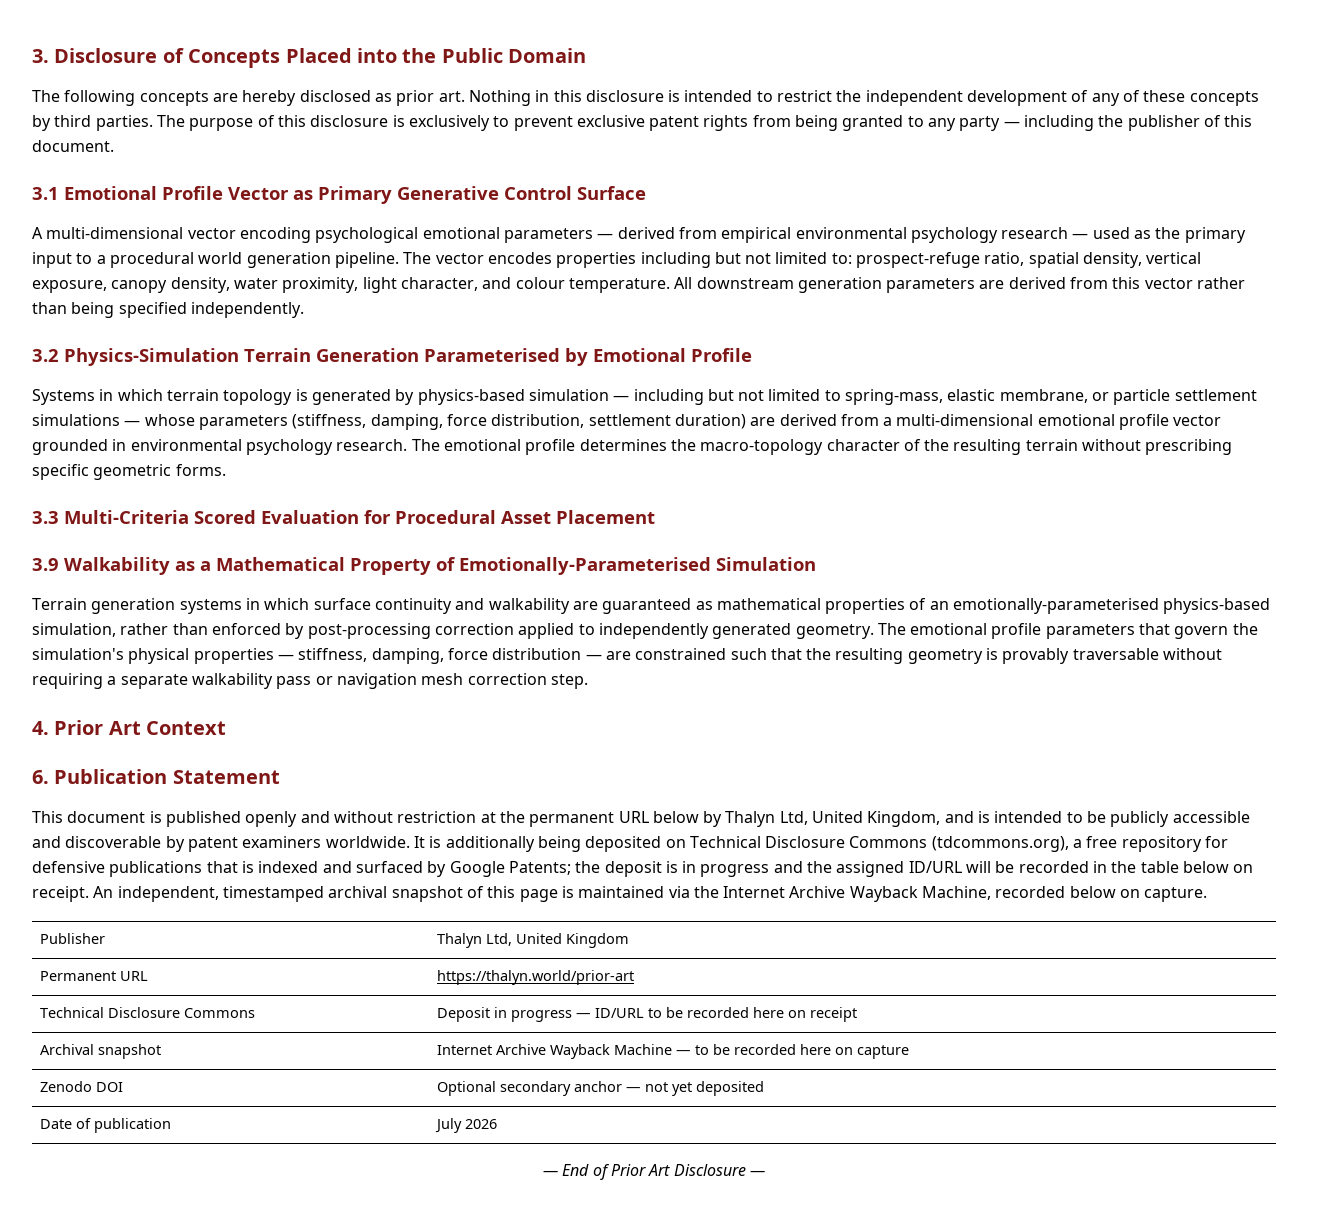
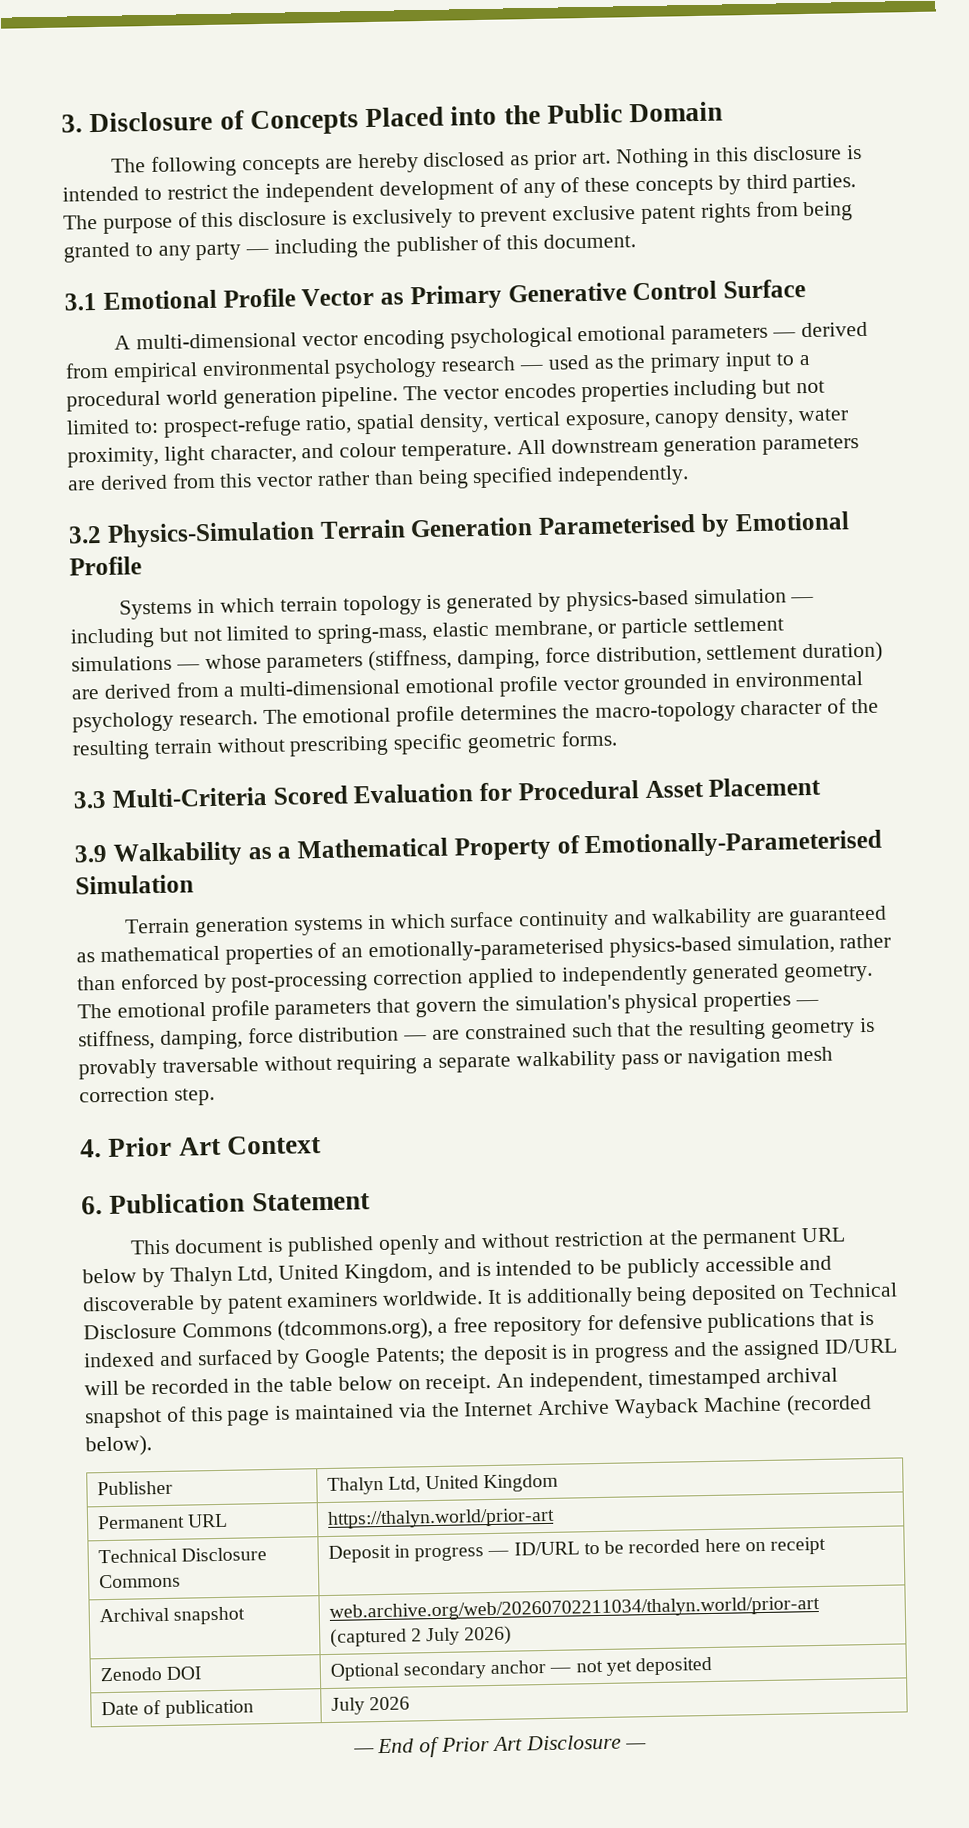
[922,886,1208,902] Machine, recorded below on capture. -> [702,1394,872,1416] [85,1435,152,1457] Machine (recorded below).
[437,1044,910,1059] Internet Archive Wayback Machine — to be recorded here on capture -> [328,1595,820,1622] [329,1625,513,1648] web.archive.org/web/20260702211034/thalyn.world/prior-art (captured 2 July 2026)

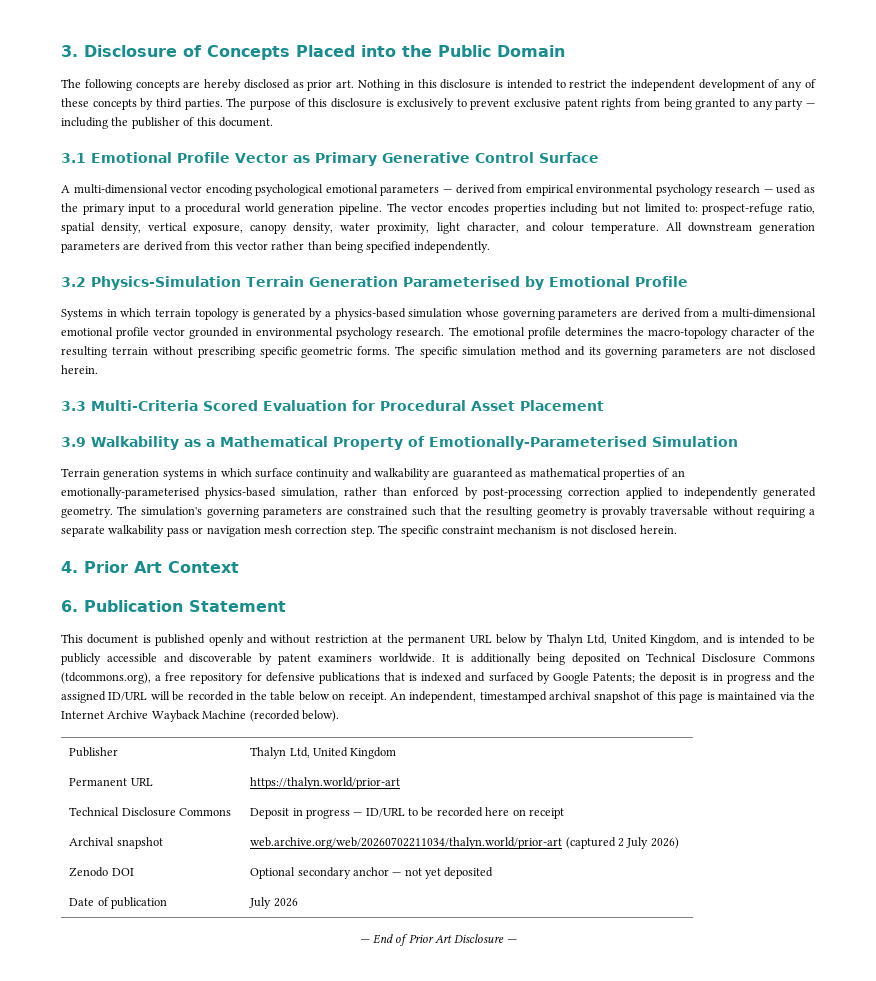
(561, 602) none -> [324,311,331,317] a
[790,596,815,603] [70,616,785,649] [71,641,884,673] — including but not limited to spring-mass, elastic membrane, or particle settlement simulations — whose parameters (stiffness, damping, force distribution, settlement duration) -> [465,308,618,320] whose governing parameters
(617, 738) none -> [395,346,816,358] [61,365,98,374] The specific simulation method and its governing parameters are not disclosed herein.
[116,991,820,1022] [78,1026,428,1051] emotional profile parameters that govern the simulation's physical properties — stiffness, damping, force distribution — -> [141,506,322,518] simulation's governing parameters
(215, 1096) none -> [378,525,677,537] The specific constraint mechanism is not disclosed herein.

